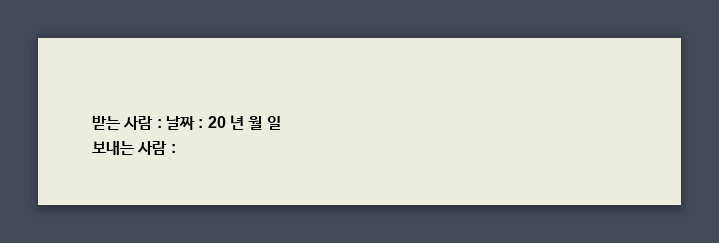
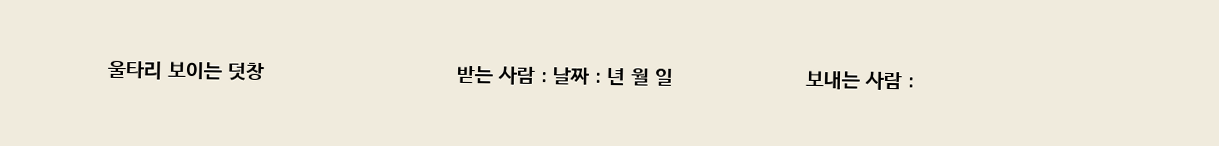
(92, 122) none -> [107,60,265,82] 울타리 보이는 덧창 //
[207,116,226,128] 20 -> (602, 77) none

